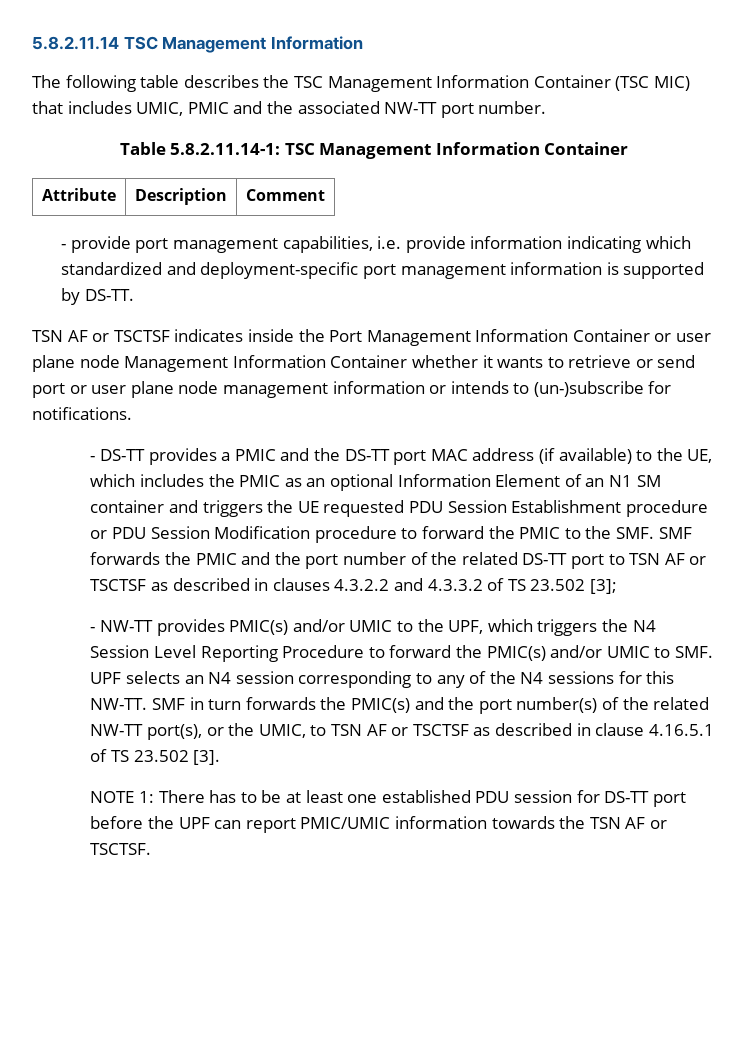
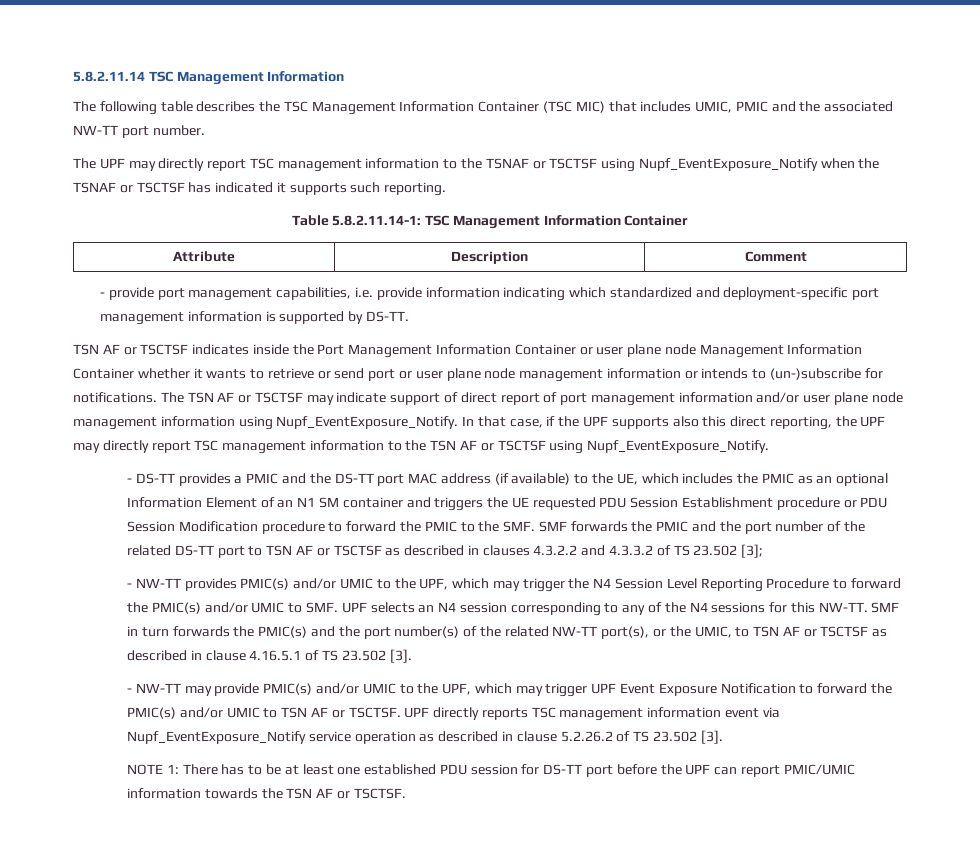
(547, 107) none -> [73,158,880,172] [73,182,447,196] // The UPF may directly report TSC management information to the TSNAF or TSCTSF using Nupf_EventExposure_Notify when the TSNAF or TSCTSF has indicated it supports such reporting.
(132, 413) none -> [160,392,903,406] [73,416,886,430] [73,440,770,454] The TSN AF or TSCTSF may indicate support of direct report of port management information and/or user plane node management information using Nupf_EventExposure_Notify. In that case, if the UPF supports also this direct reporting, the UPF may directly report TSC management information to the TSN AF or TSCTSF using Nupf_EventExposure_Notify.
[537,619,598,636] triggers -> [492,578,565,592] may trigger
(221, 757) none -> [127,683,892,697] [127,707,780,721] [127,730,723,744] // - NW-TT may provide PMIC(s) and/or UMIC to the UPF, which may trigger UPF Event Exposure Notification to forward the PMIC(s) and/or UMIC to TSN AF or TSCTSF. UPF directly reports TSC management information event via Nupf_EventExposure_Notify service operation as described in clause 5.2.26.2 of TS 23.502 [3].

